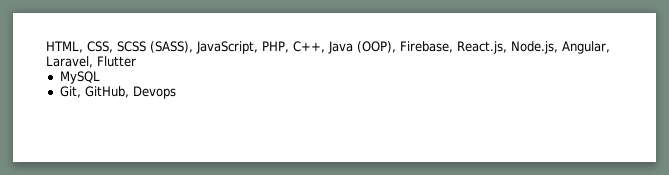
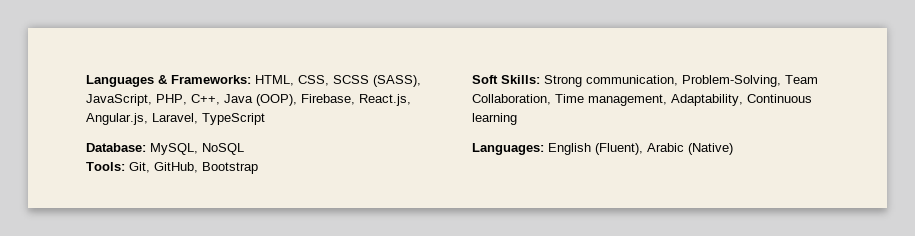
(46, 47) none -> [86,75,251,87] Languages & Frameworks:
[511,41,610,54] [46,56,136,68] [59,71,100,84] [59,86,176,99] Node.js, Angular, Laravel, Flutter // MySQL // Git, GitHub, Devops -> [86,113,265,125] [86,143,244,155] [86,162,258,174] [472,75,818,87] [472,94,812,106] [472,113,517,125] [472,143,733,155] Angular.js, Laravel, TypeScript // Database: MySQL, NoSQL // Tools: Git, GitHub, Bootstrap // Soft Skills: Strong communication, Problem-Solving, Team Collaboration, Time management, Adaptability, Continuous learning // Languages: English (Fluent), Arabic (Native)

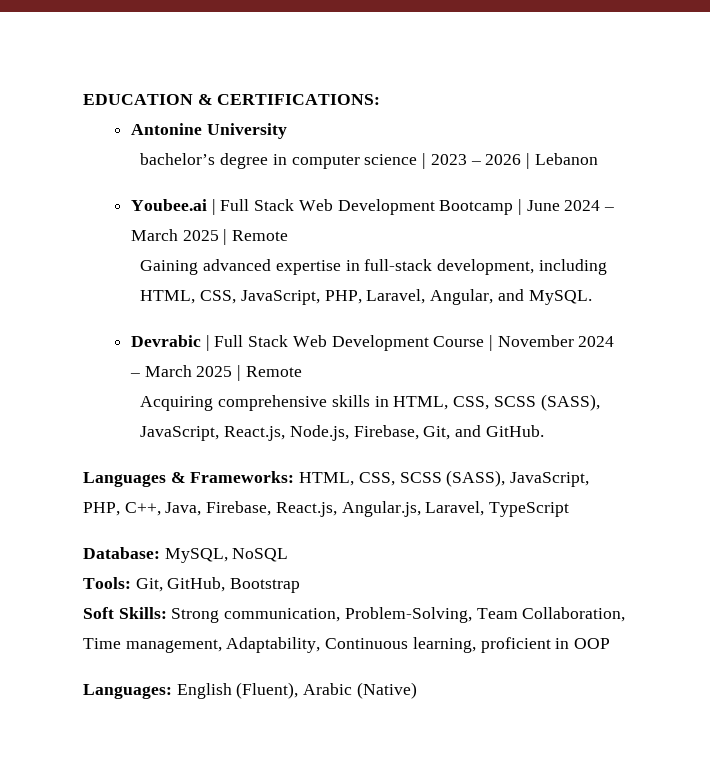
(86, 81) none -> [83,94,381,105] [130,123,287,139] [140,153,598,169] [130,199,615,215] [130,229,289,245] [140,259,607,275] [140,289,592,305] [130,335,615,351] [129,365,302,381] [140,394,600,411] [140,425,544,441] EDUCATION & CERTIFICATIONS: // Antonine University // bachelor’s degree in computer science | 2023 – 2026 | Lebanon // Youbee.ai | Full Stack Web Development Bootcamp | June 2024 – March 2025 | Remote // Gaining advanced expertise in full-stack development, including HTML, CSS, JavaScript, PHP, Laravel, Angular, and MySQL. // Devrabic | Full Stack Web Development Course | November 2024 – March 2025 | Remote // Acquiring comprehensive skills in HTML, CSS, SCSS (SASS), JavaScript, React.js, Node.js, Firebase, Git, and GitHub. //
[224,94,297,106] Java (OOP), -> [165,502,202,516] Java,
[472,113,517,125] learning -> [412,637,611,653] learning, proficient in OOP

